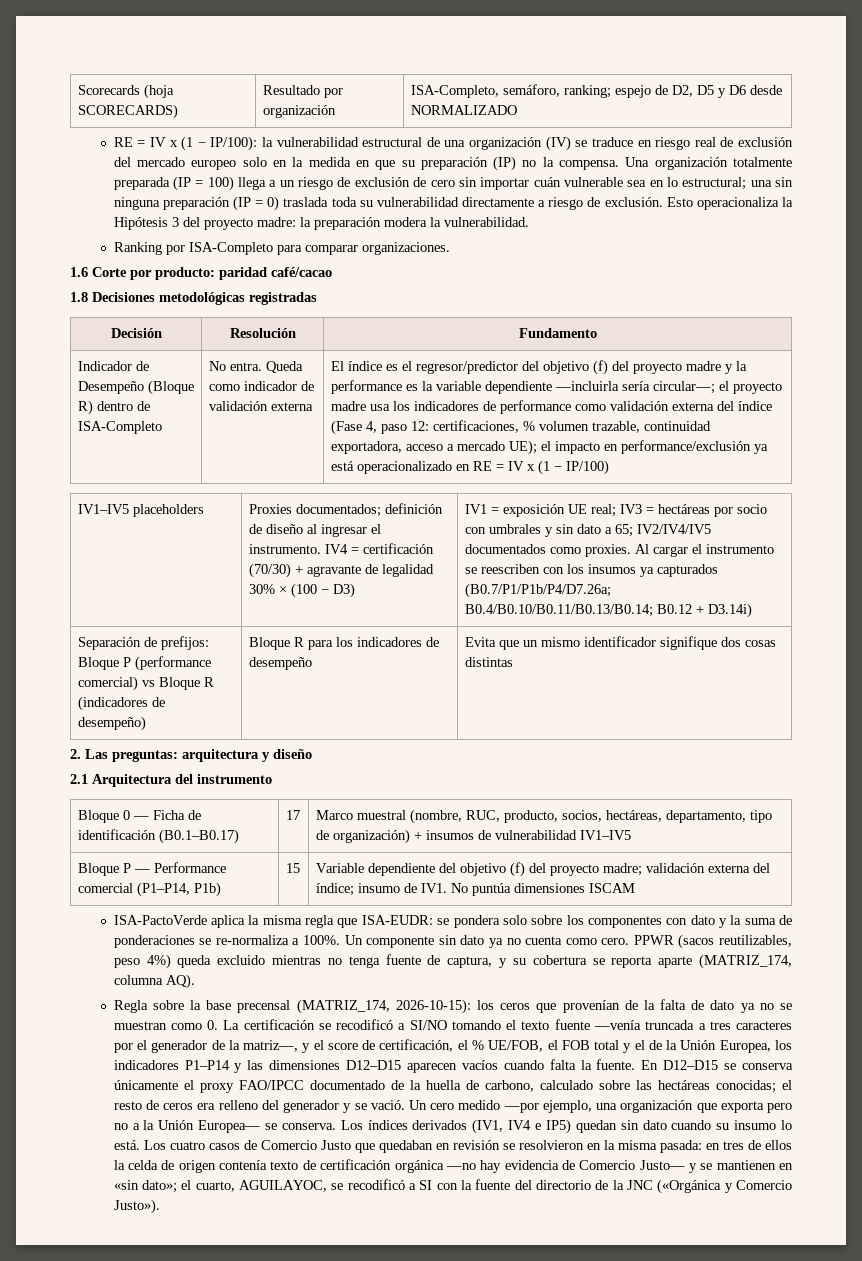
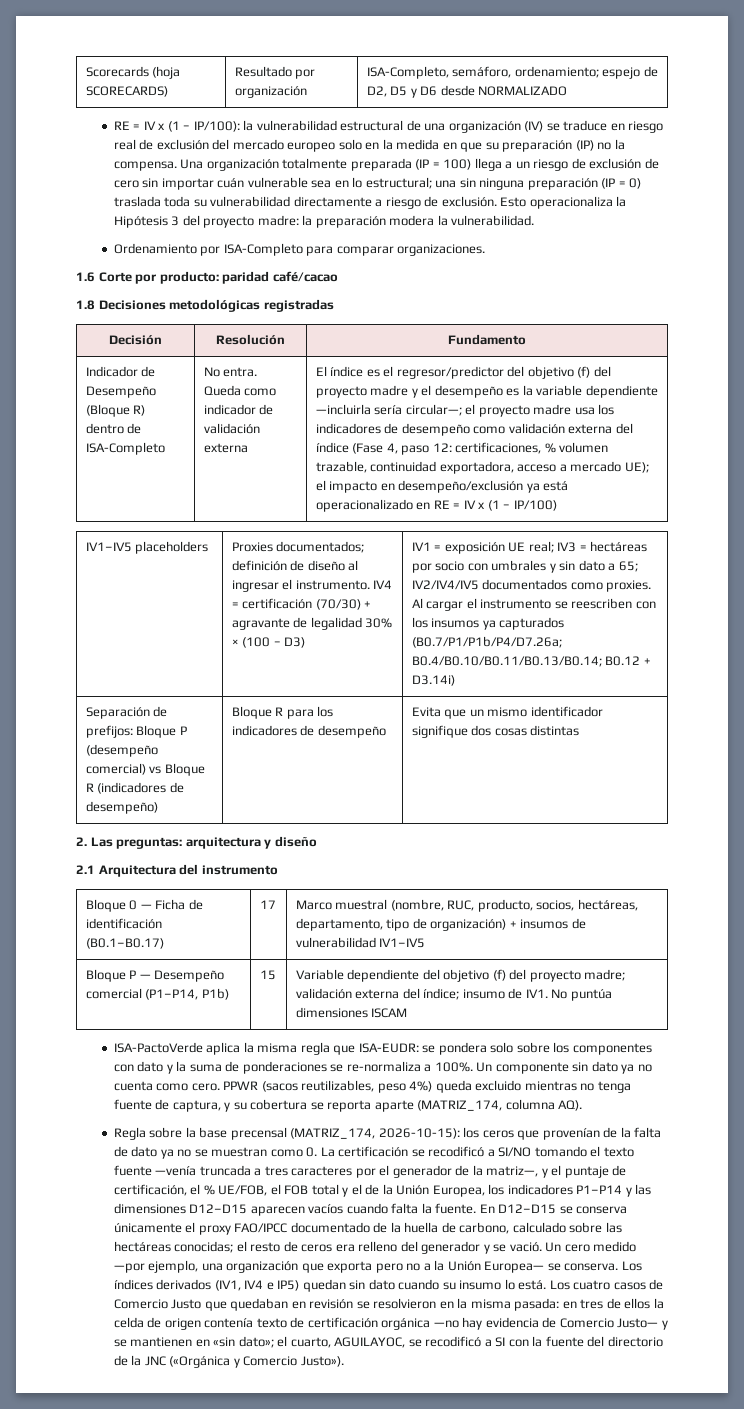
[563,85,611,98] ranking; -> [514,66,599,78] ordenamiento;
[113,242,162,255] Ranking -> [113,243,197,254] Ordenamiento
[735,361,747,371] [330,380,402,394] la performance -> [421,385,503,398] el desempeño
[499,400,571,414] performance -> [401,423,470,436] desempeño
[620,440,751,454] performance/exclusión -> [398,480,524,493] desempeño/exclusión
[134,656,211,671] (performance -> [85,744,158,757] (desempeño
[153,862,226,873] Performance -> [154,970,225,982] Desempeño
[327,1043,358,1050] score -> [564,1166,609,1178] puntaje

